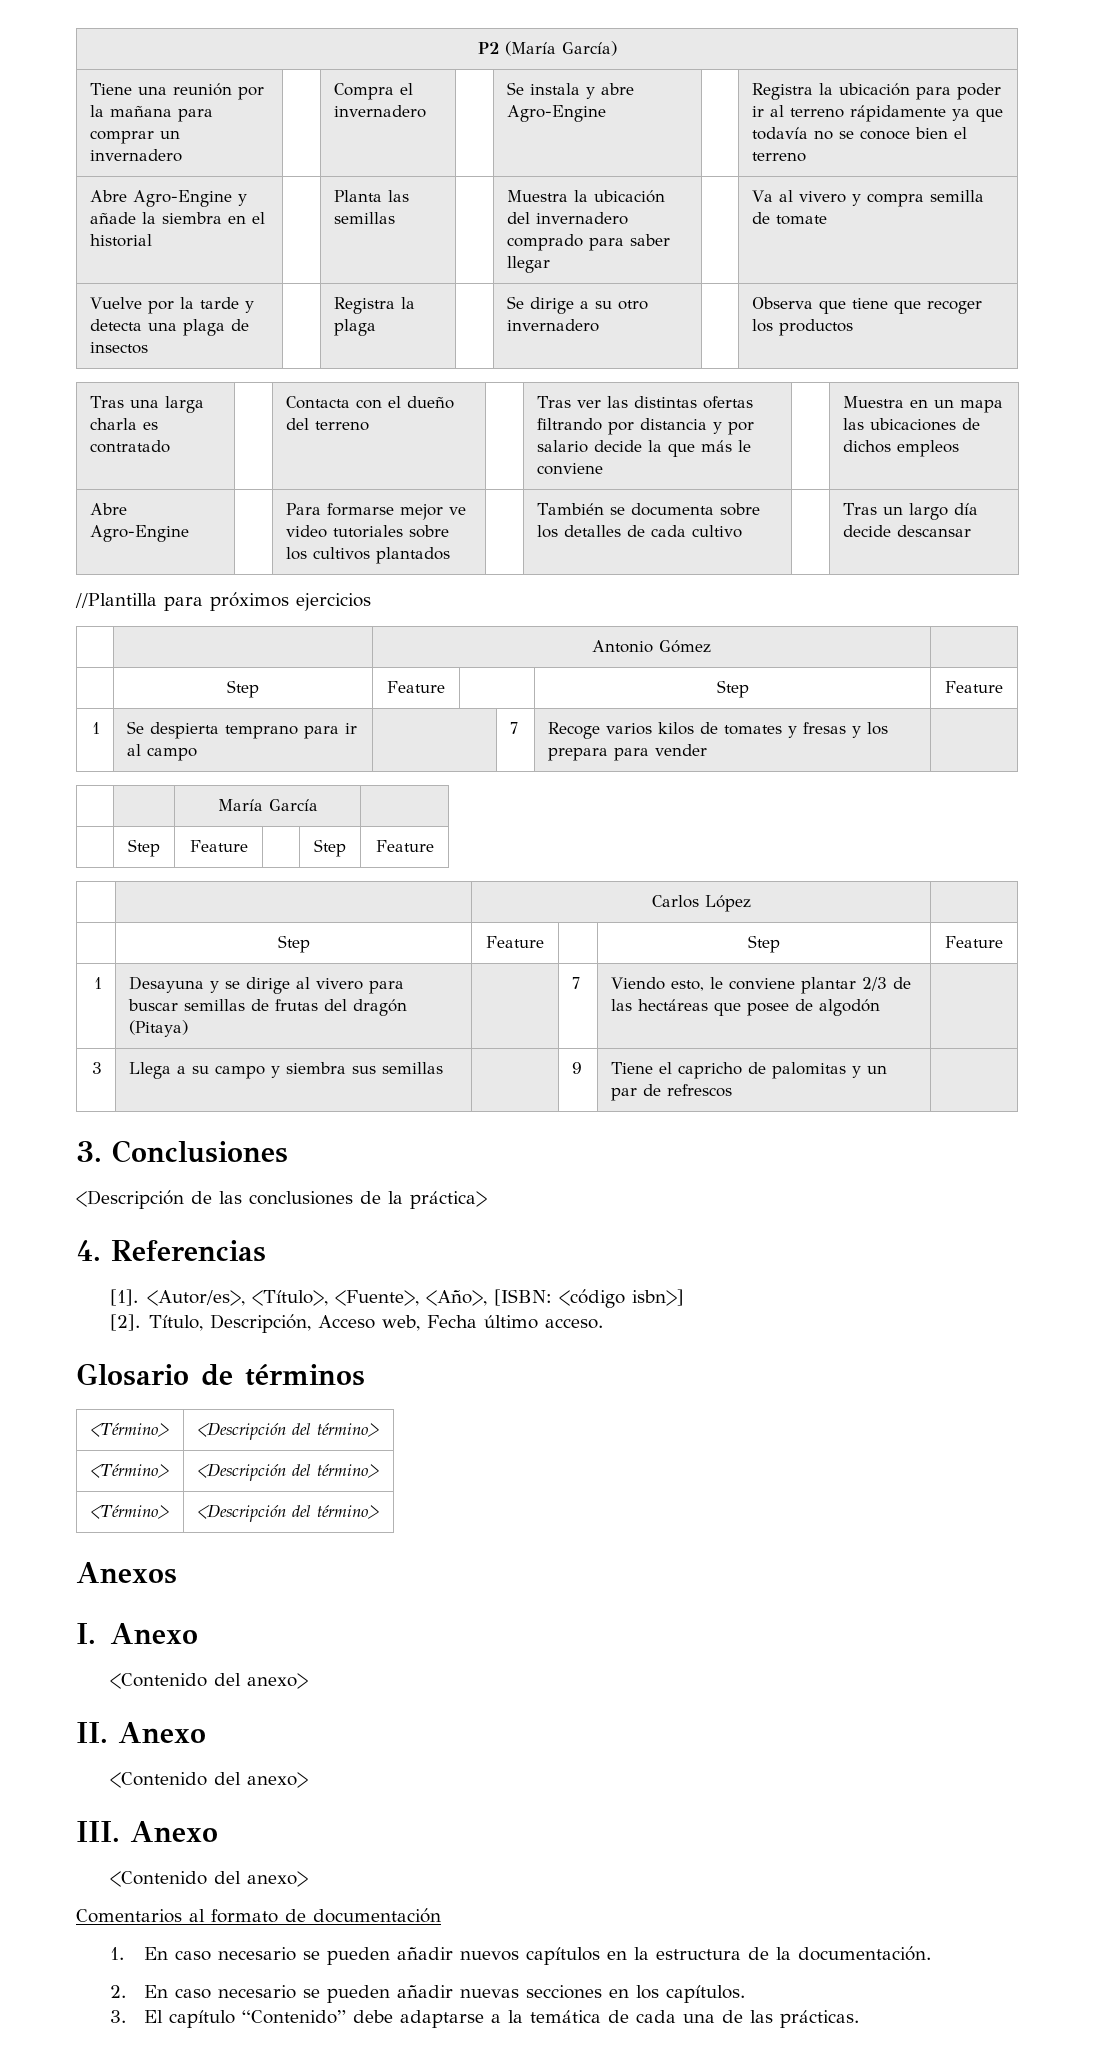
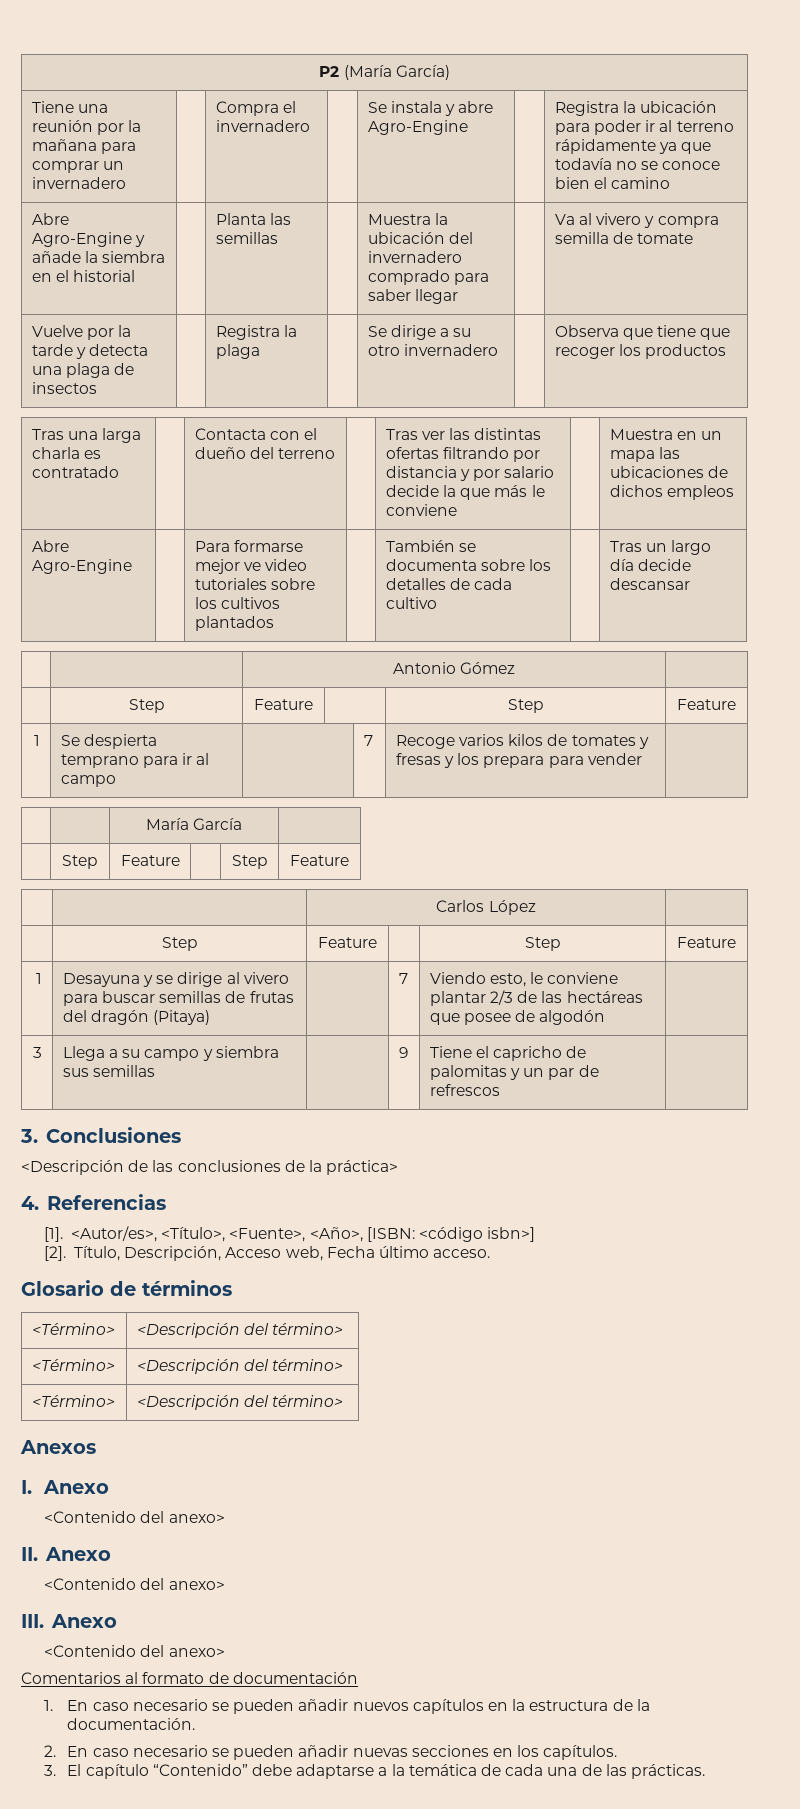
[752,152,807,162] terreno -> [611,177,671,189] camino
[75,592,371,611] // //Plantilla para próximos ejercicios -> (690, 584) none

